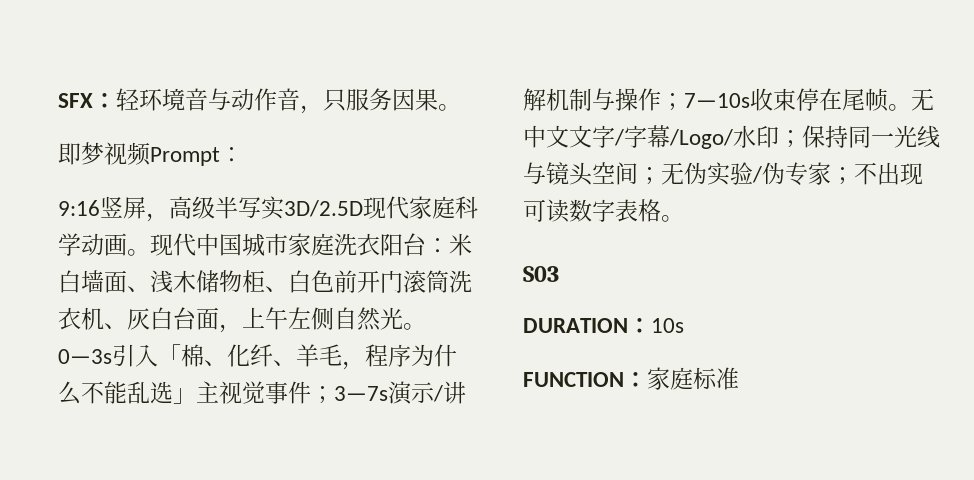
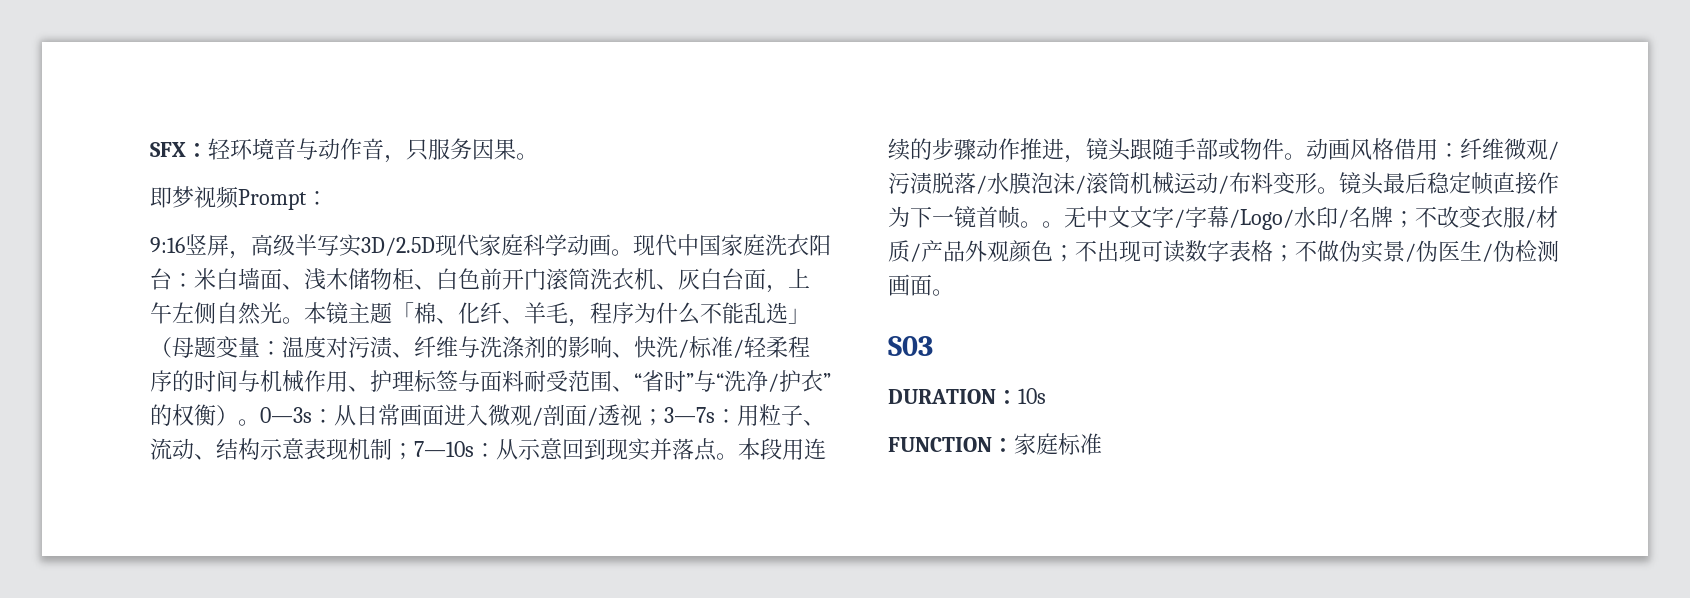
[242,233,288,256] 城市 -> (721, 245) none
[58,344,158,367] 0—3s引入 -> [304,302,392,324] 本镜主题
[196,381,466,405] [523,88,889,112] 主视觉事件；3—7s演示/讲解机制与操作；7—10s收束停在尾帧 -> [150,336,810,358] [150,370,831,392] [150,404,825,426] [150,438,826,461] [888,138,1559,163] [888,172,1559,195] [888,206,1042,229] （母题变量：温度对污渍、纤维与洗涤剂的影响、快洗/标准/轻柔程序的时间与机械作用、护理标签与面料耐受范围、“省时”与“洗净/护衣”的权衡）。0—3s：从日常画面进入微观/剖面/透视；3—7s：用粒子、流动、结构示意表现机制；7—10s：从示意回到现实并落点。本段用连续的步骤动作推进，镜头跟随手部或物件。动画风格借用：纤维微观/污渍脱落/水膜泡沫/滚筒机械运动/布料变形。镜头最后稳定帧直接作为下一镜首帧。
[779,125,940,148] [523,162,831,186] ；保持同一光线与镜头空间；无伪实验/伪专家 -> [1338,206,1558,228] [888,240,1053,263] /名牌；不改变衣服/材质/产品外观颜色
(661, 210) none -> [1273,240,1559,263] [888,274,932,296] ；不做伪实景/伪医生/伪检测画面

